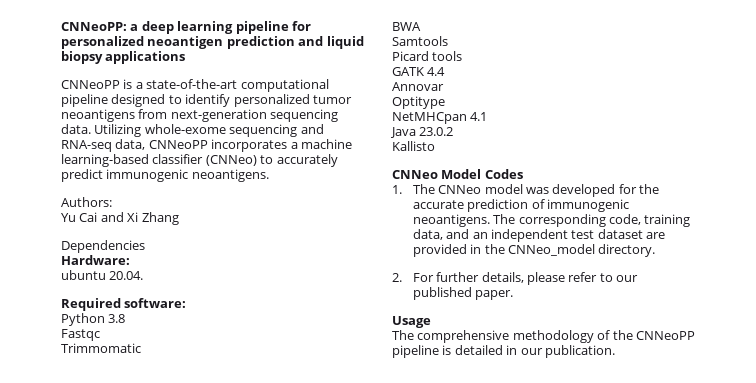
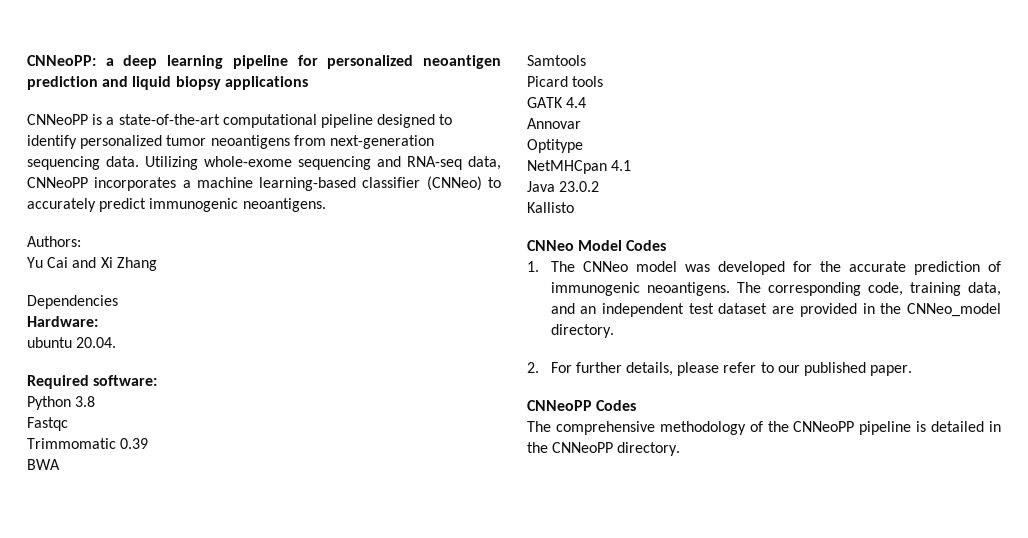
(141, 348) none -> [120,438,149,449] 0.39
[392,316,431,328] Usage -> [527,400,637,411] CNNeoPP Codes
[520,345,615,358] our publication. -> [527,442,681,456] the CNNeoPP directory.

